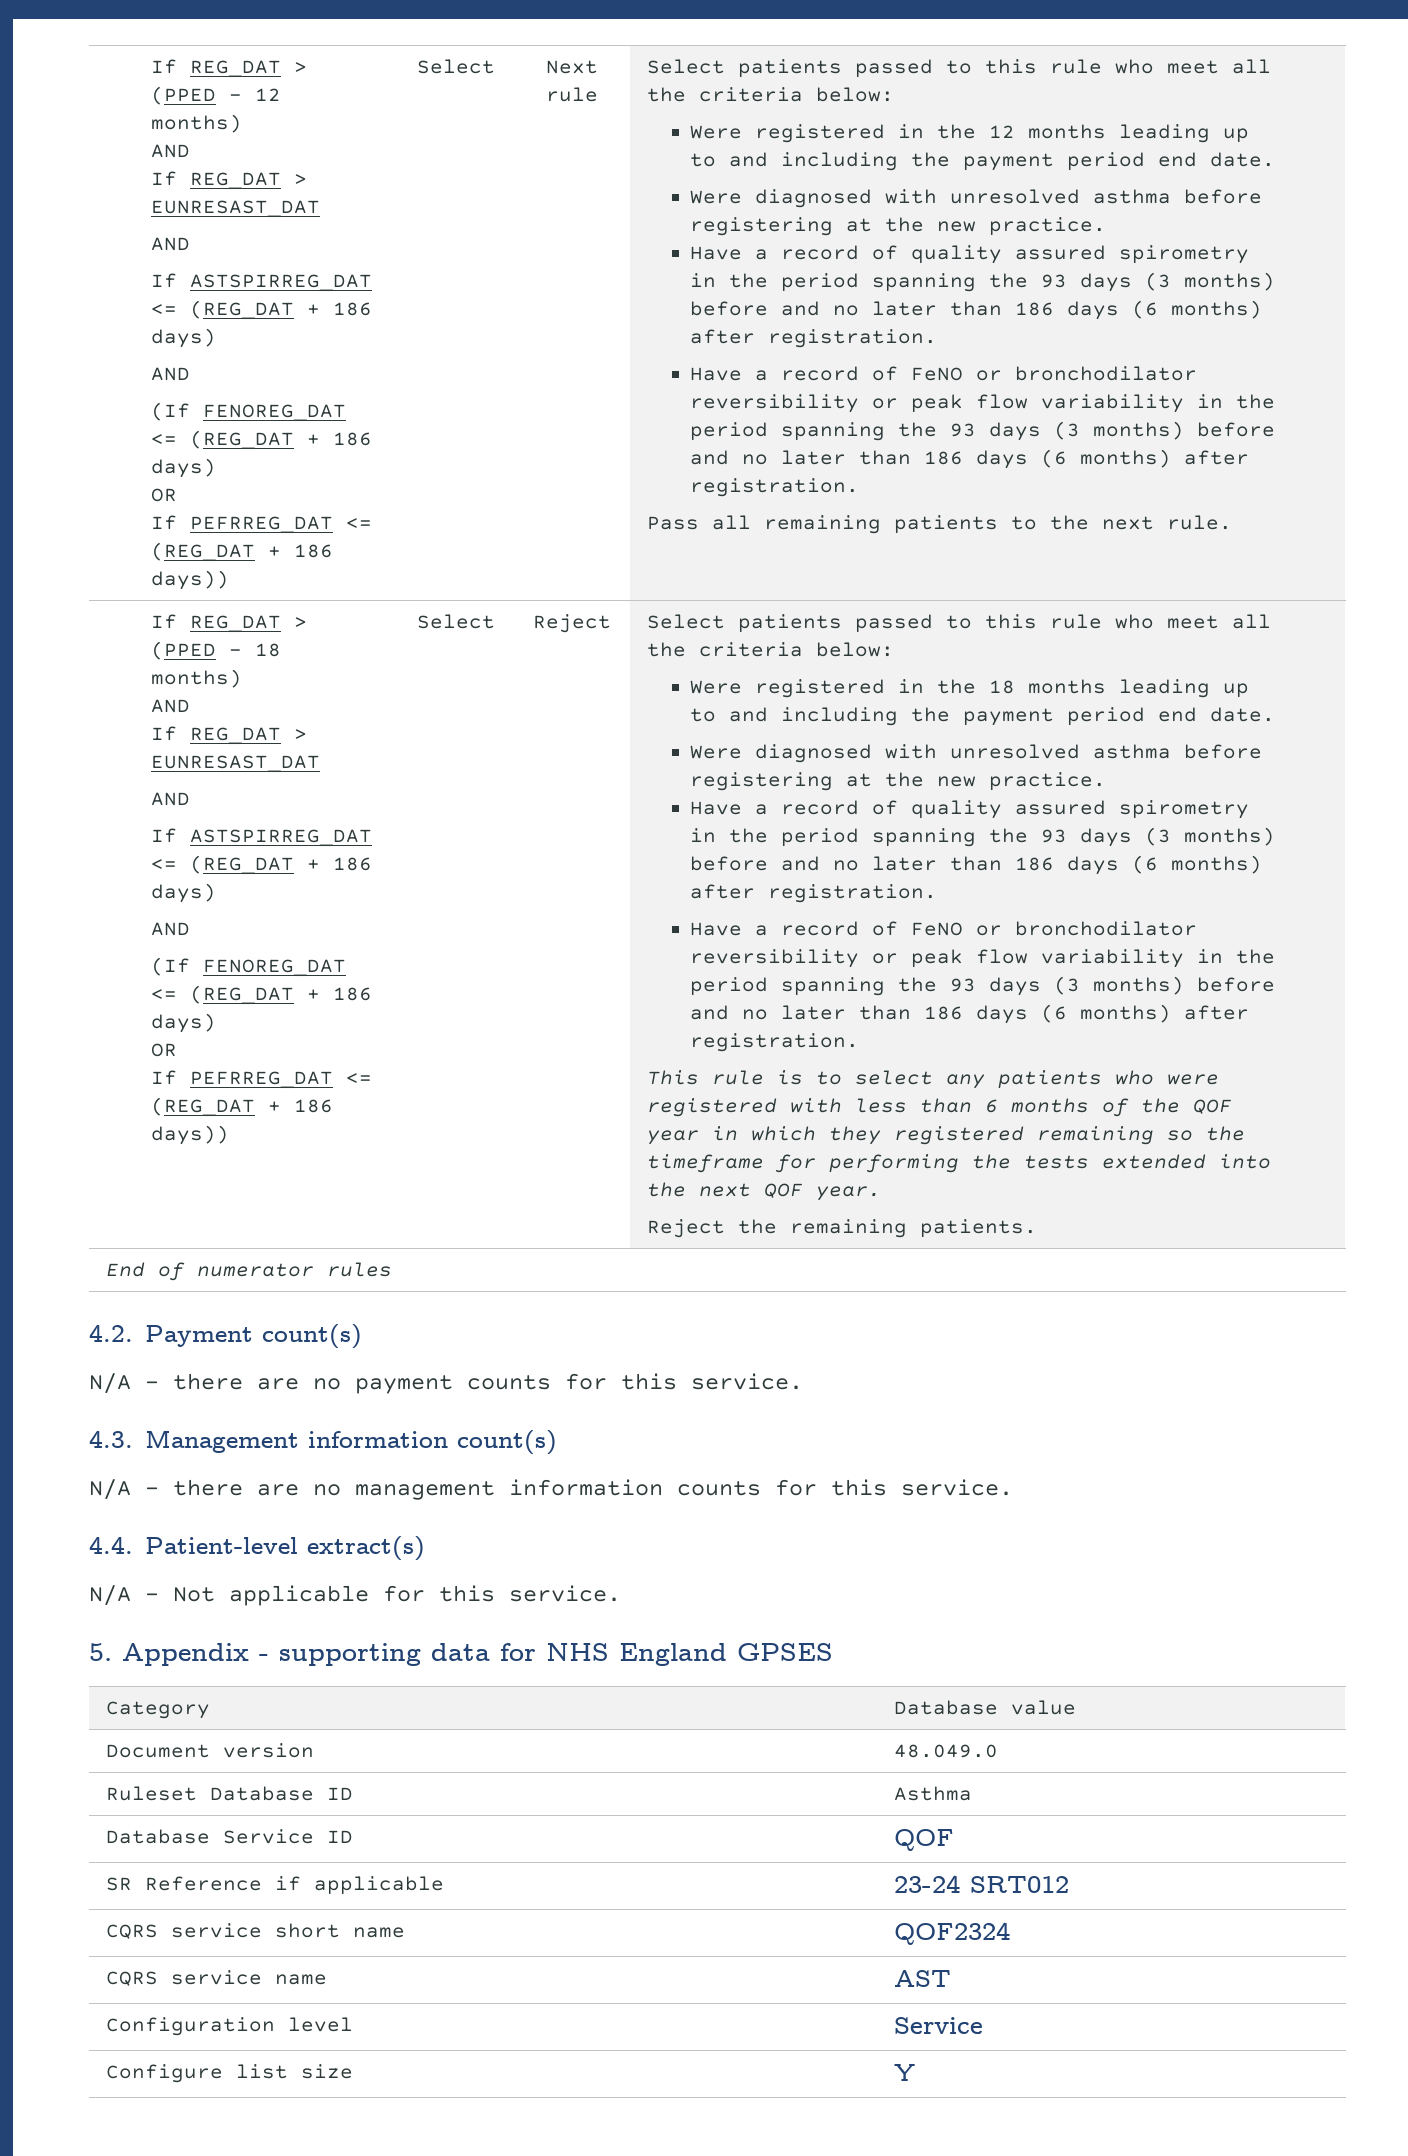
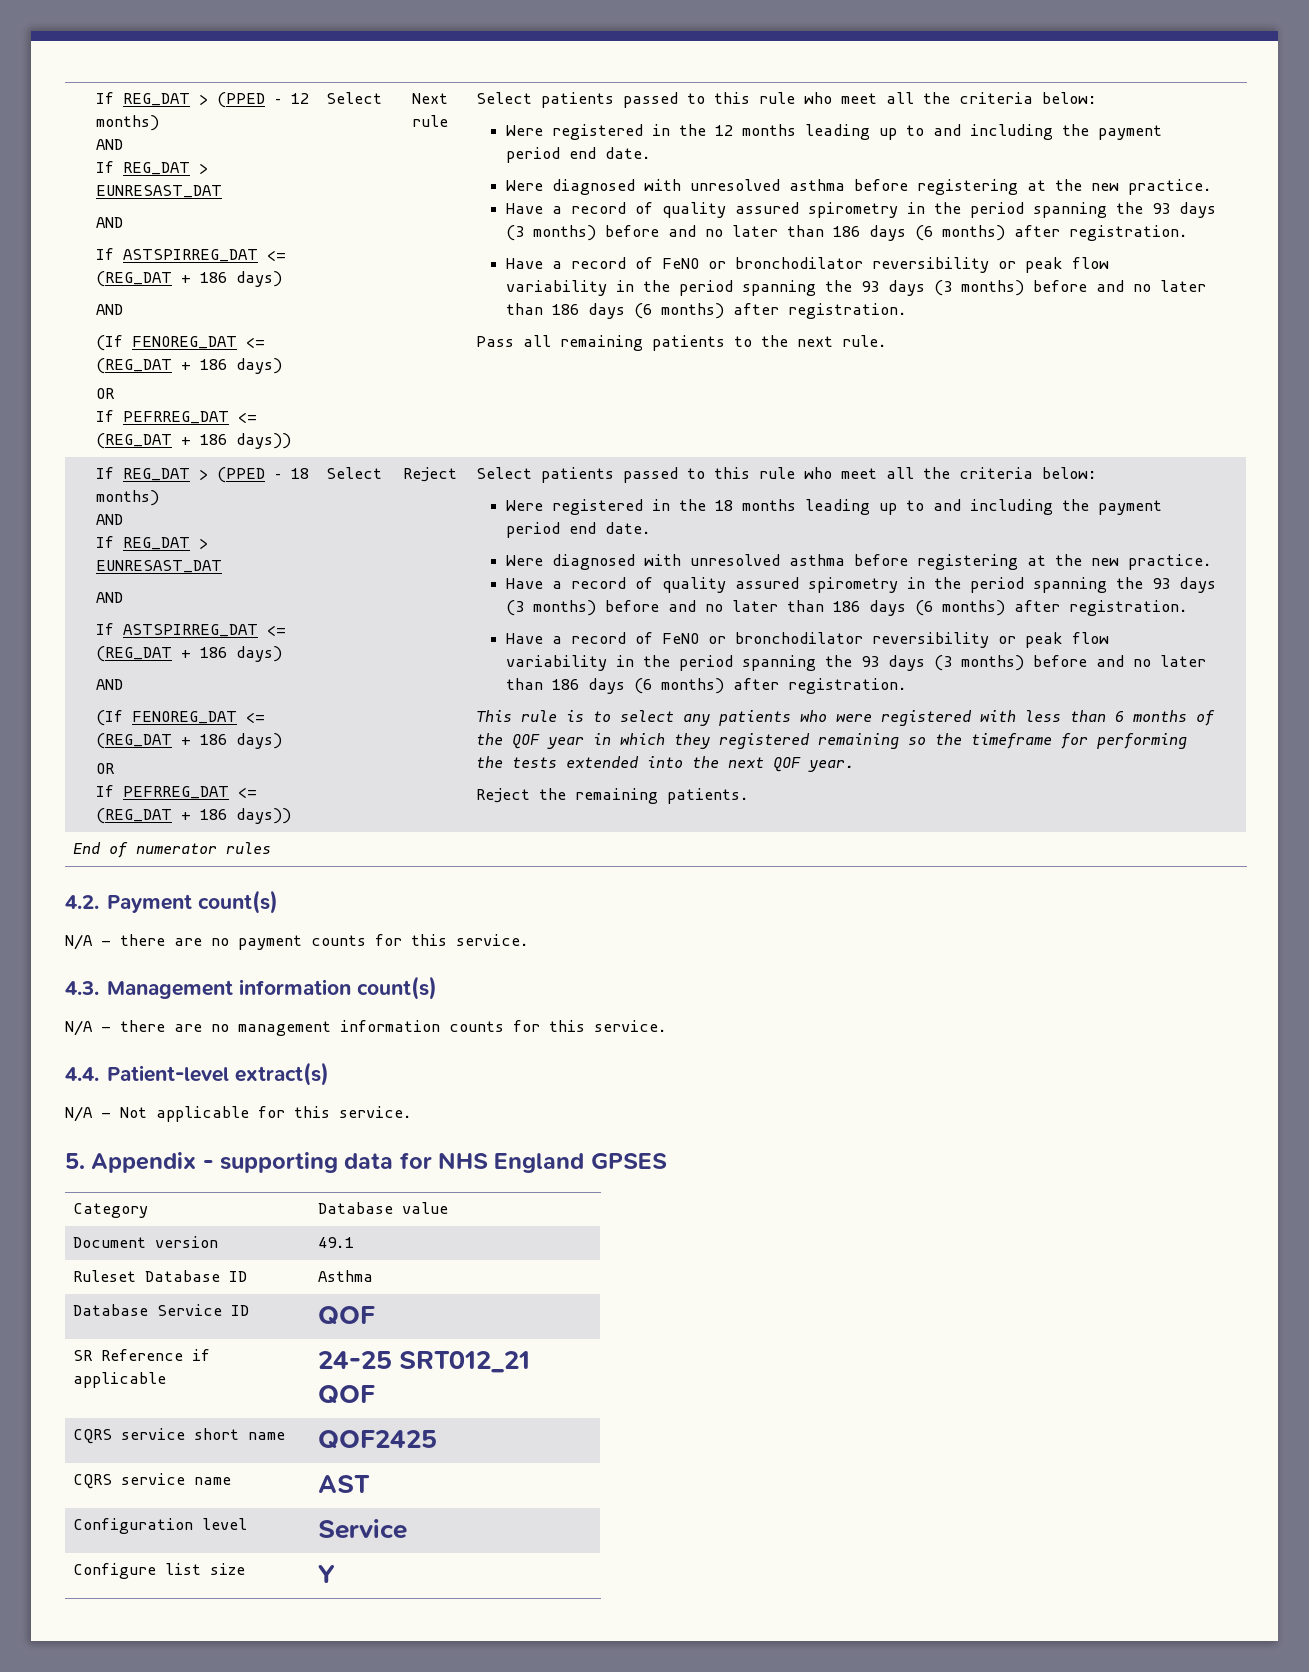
[894,1744,999,1758] 48.049.0 -> [317,1237,354,1248] 49.1
[894,1875,1070,1893] 23-24 SRT012 -> [317,1351,530,1373] [317,1385,375,1404] 24-25 SRT012_21 QOF
[894,1922,1011,1945] QOF2324 -> [317,1430,437,1449] QOF2425

